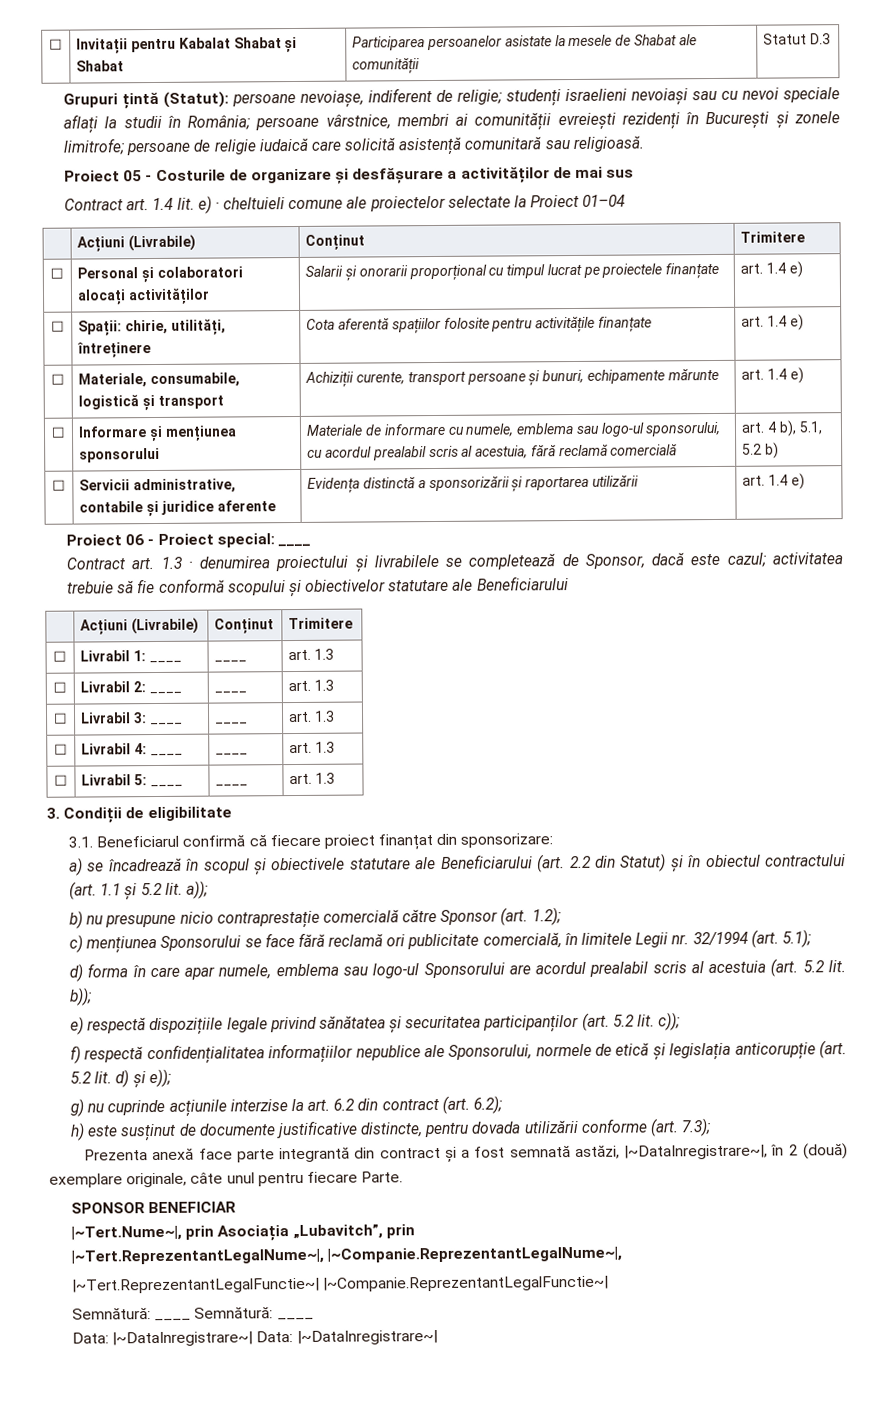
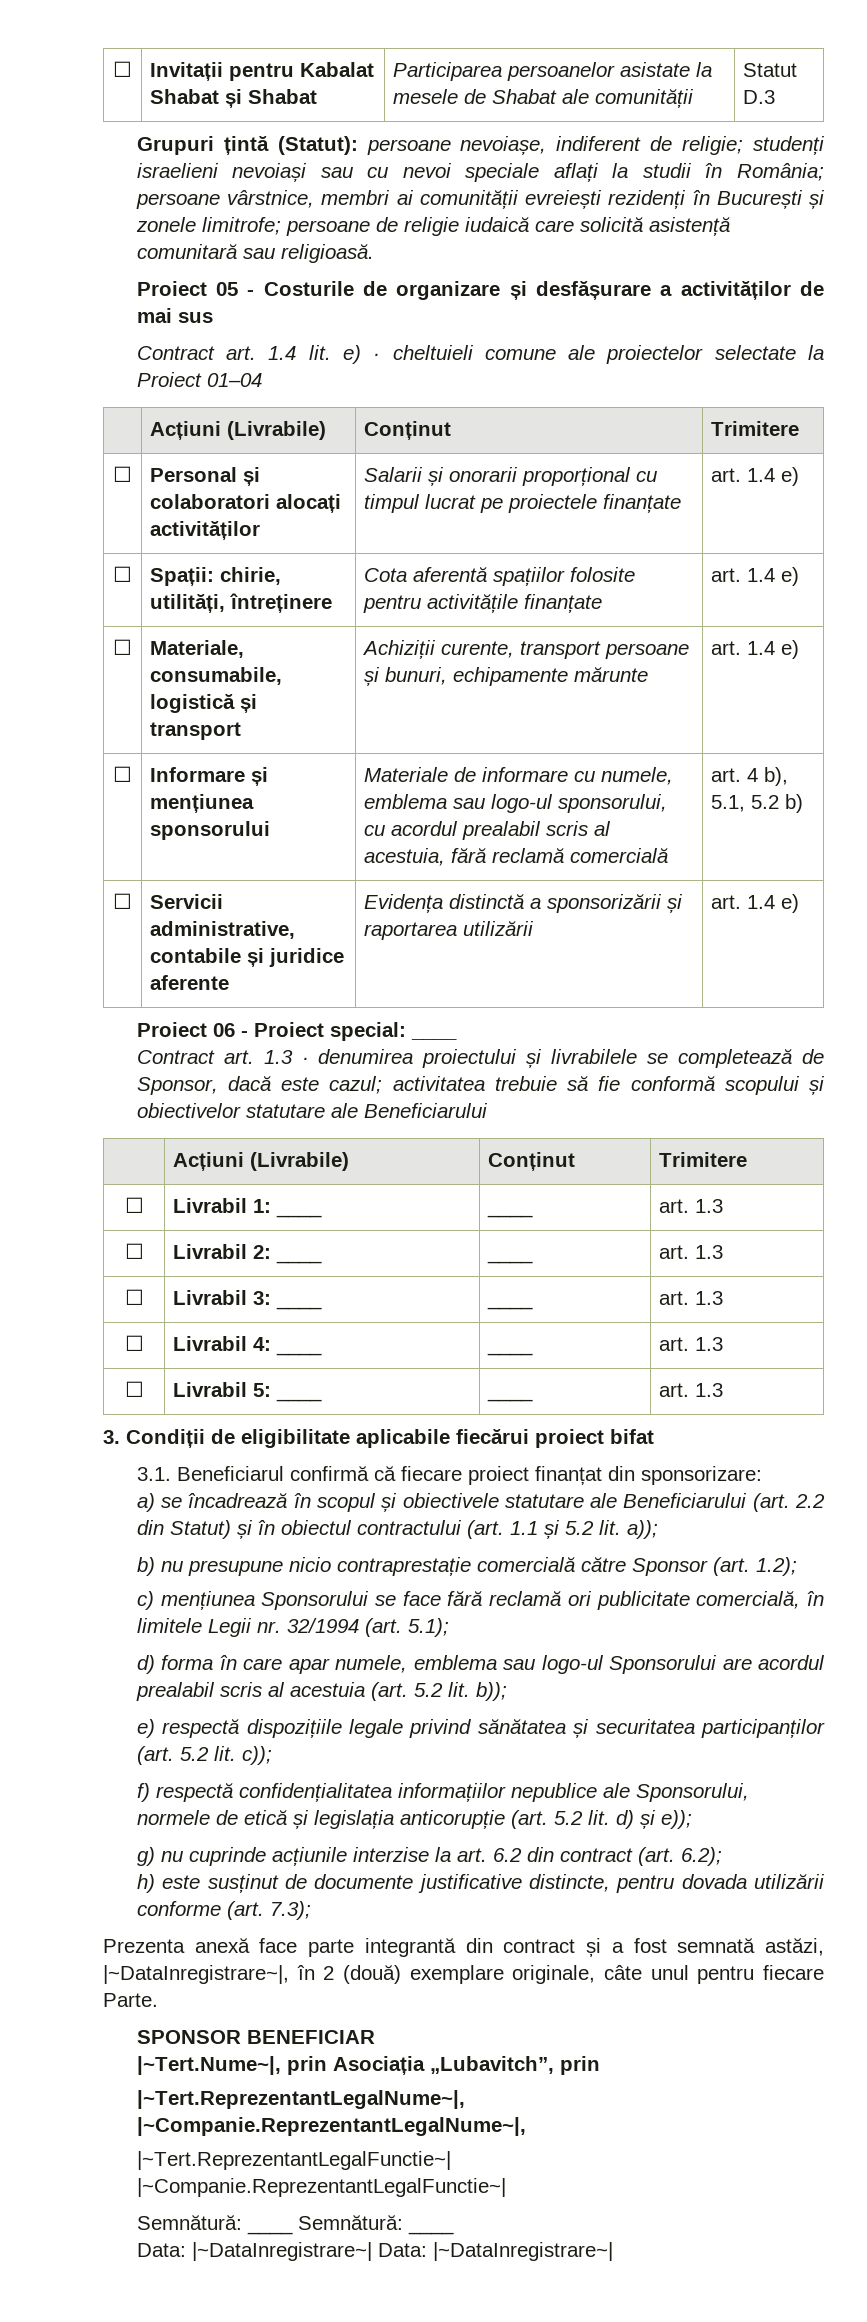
(232, 814) none -> [356,1429,654,1448] aplicabile fiecărui proiect bifat

